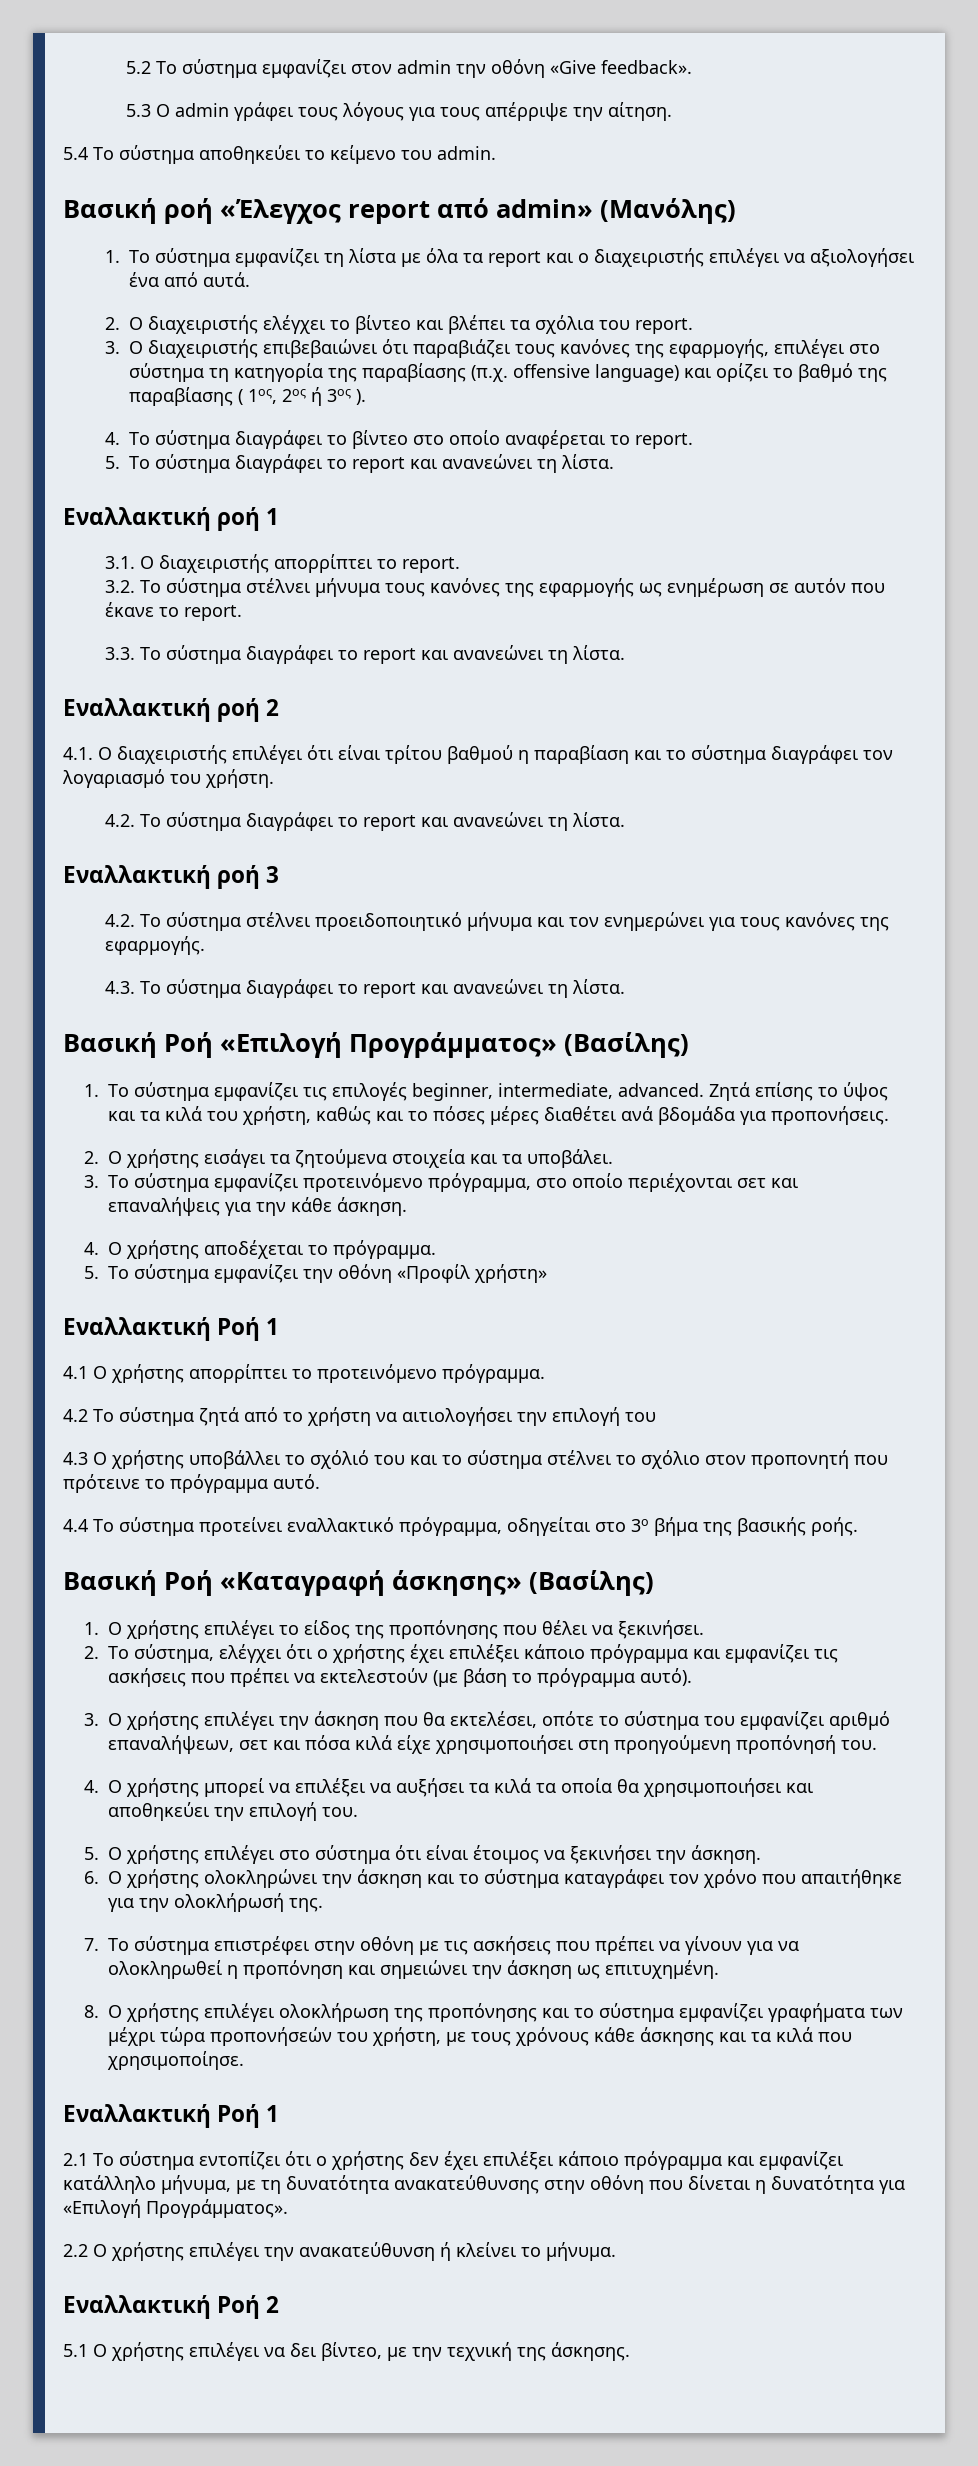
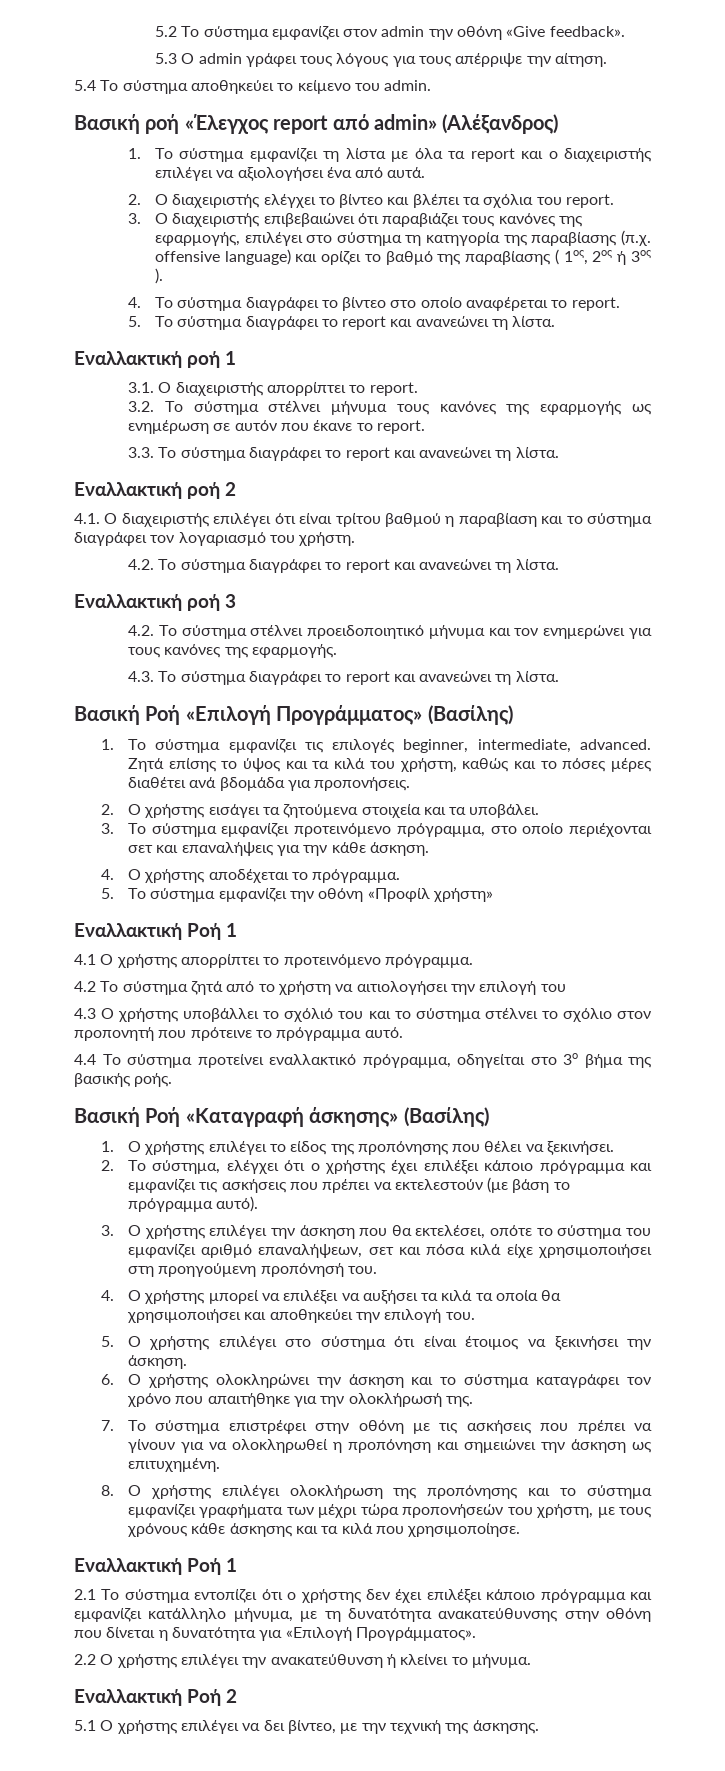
[600,198,736,224] (Μανόλης) -> [442,114,559,134] (Αλέξανδρος)

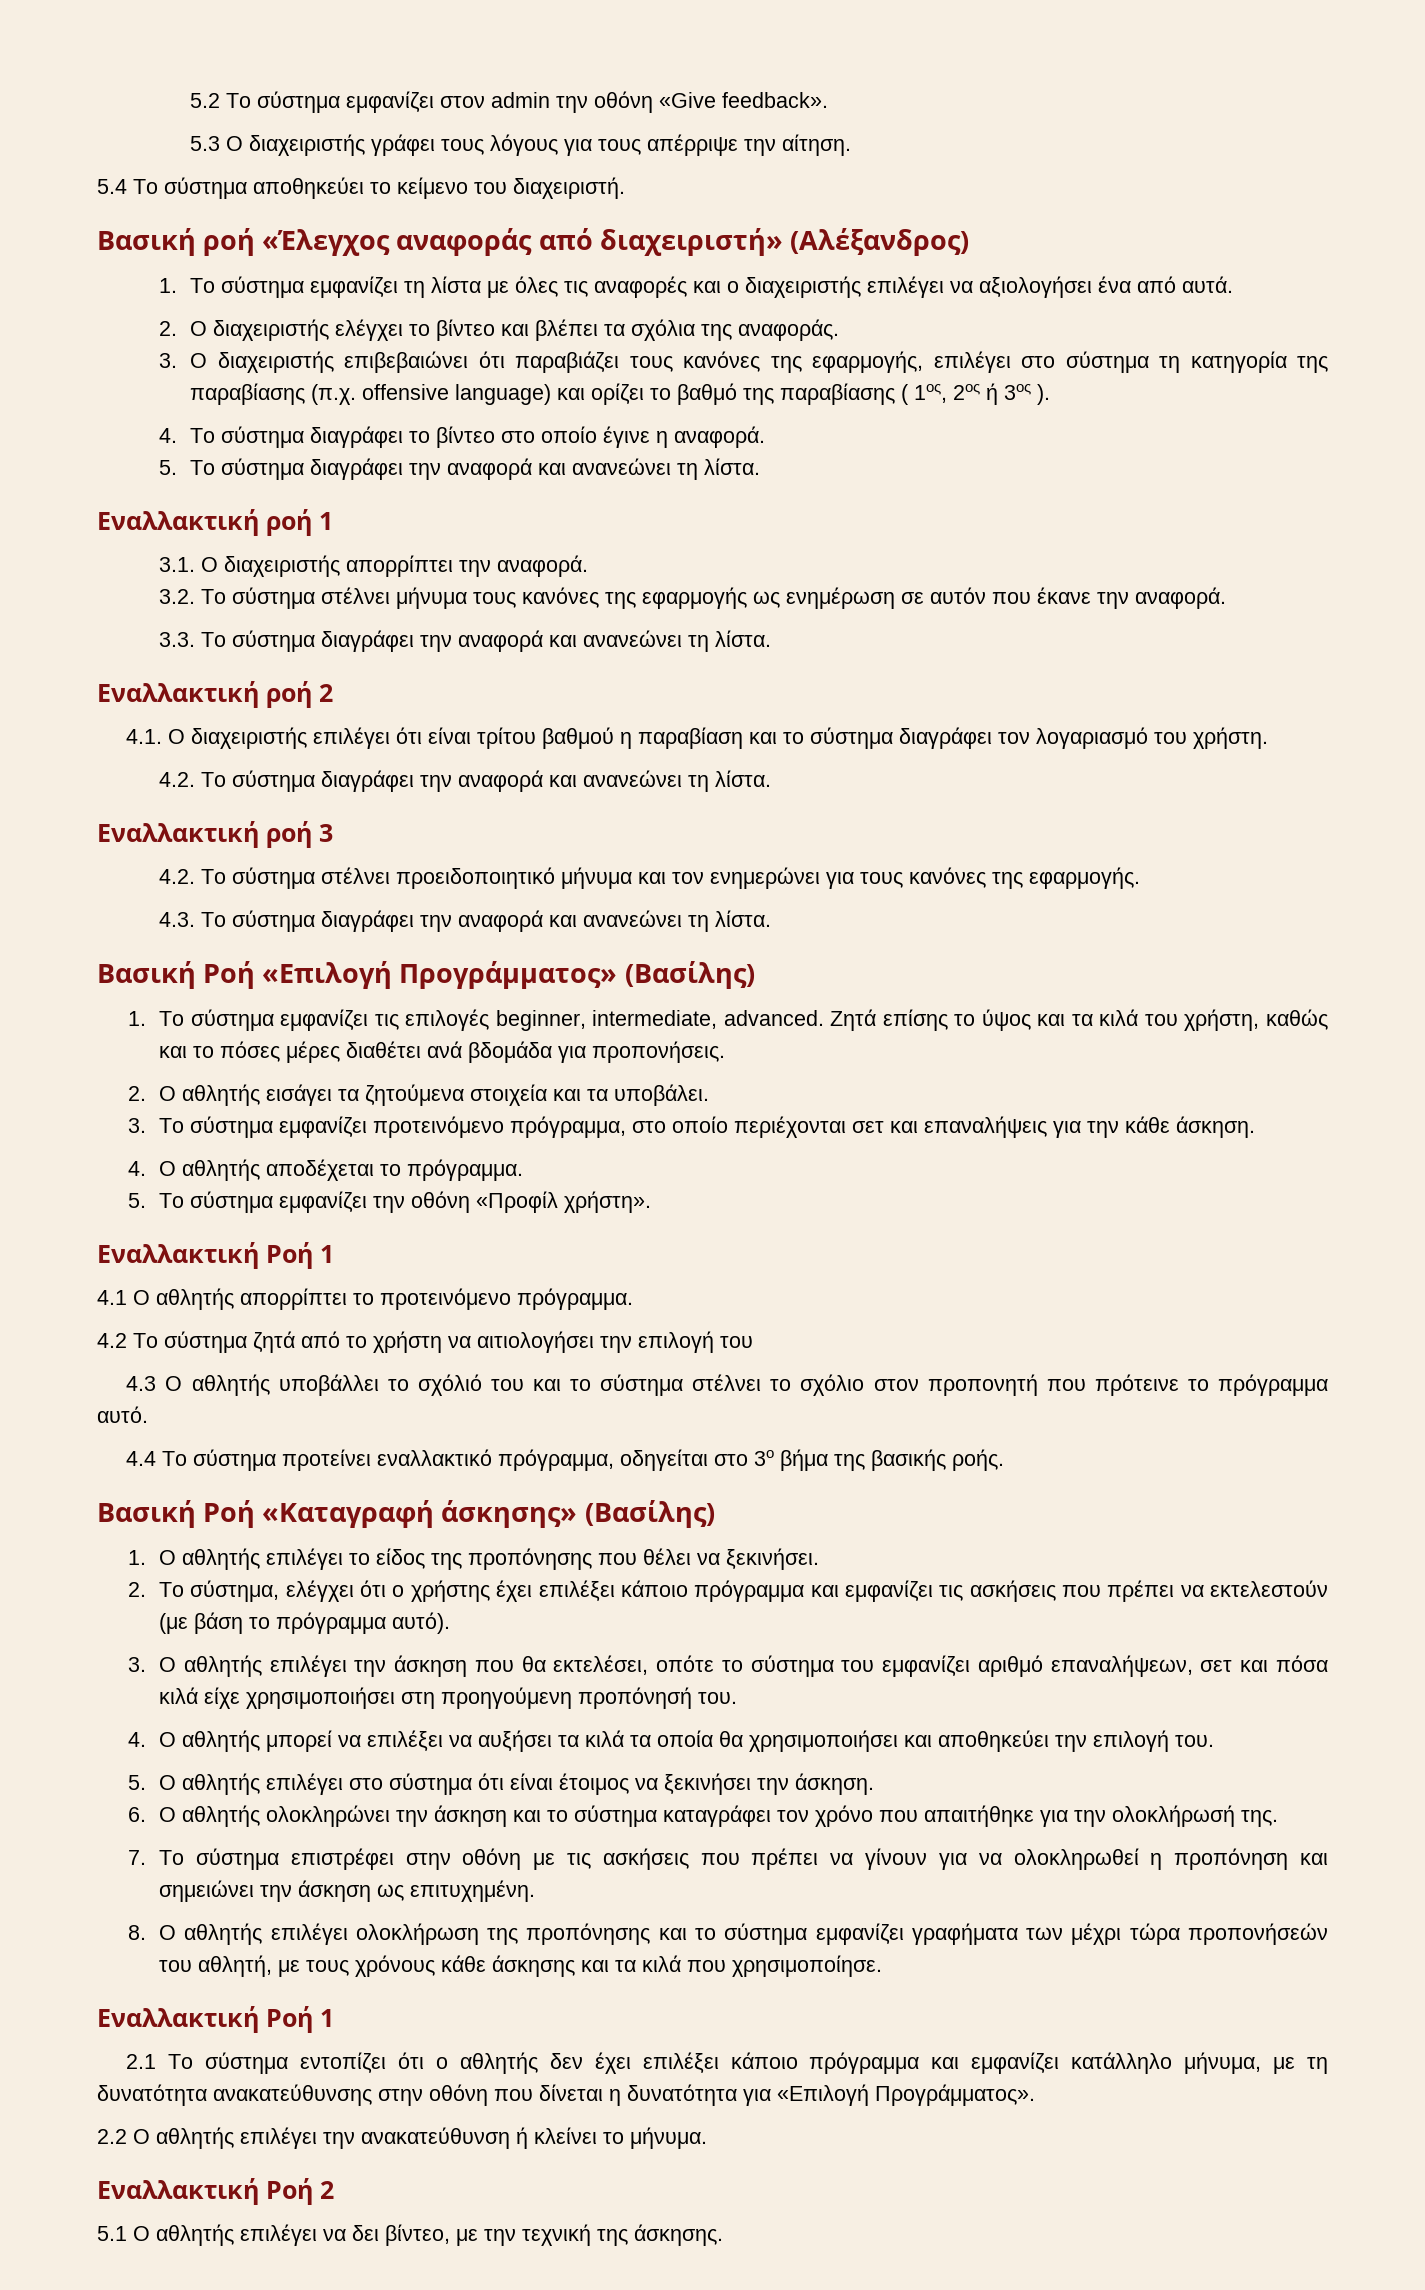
[198,53,242,64] admin -> [249,134,366,156] διαχειριστής
[384,80,432,91] admin. -> [513,177,625,199] διαχειριστή.
[273,114,437,134] report από admin» -> [396,228,783,256] αναφοράς από διαχειριστή»
[414,148,515,162] όλα τα report -> [515,276,688,298] όλες τις αναφορές
[536,194,615,208] του report. -> [701,319,840,341] της αναφοράς.
[466,297,620,311] αναφέρεται το report. -> [603,426,766,448] έγινε η αναφορά.
[321,316,387,330] το report -> [409,458,533,480] την αναφορά
[349,382,418,396] το report. -> [459,555,589,577] την αναφορά.
[356,420,425,434] το report. -> [1097,587,1227,609] την αναφορά.
[325,447,390,461] το report -> [420,630,544,652] την αναφορά
[325,559,390,573] το report -> [420,770,544,792] την αναφορά
[325,671,390,685] το report -> [420,910,544,932] την αναφορά
[144,804,206,818] χρήστης -> [182,1084,261,1106] αθλητής
[144,869,206,883] χρήστης -> [182,1159,261,1181] αθλητής
[432,888,493,902] χρήστη» -> [564,1191,652,1213] χρήστη».
[116,954,178,968] χρήστης -> [156,1288,234,1310] αθλητής
[118,1008,180,1022] χρήστης -> [191,1374,270,1396] αθλητής
[144,1141,206,1155] χρήστης -> [182,1548,261,1570] αθλητής
[144,1225,206,1239] χρήστης -> [183,1655,262,1677] αθλητής
[144,1290,206,1304] χρήστης -> [182,1730,261,1752] αθλητής
[149,1336,211,1350] χρήστης -> [182,1773,261,1795] αθλητής
[147,1374,209,1388] χρήστης -> [182,1805,261,1827] αθλητής
[150,1485,212,1499] χρήστης -> [184,1923,263,1945] αθλητής
[536,1504,594,1518] χρήστη, -> [198,1955,273,1977] αθλητή,
[300,1589,362,1603] χρήστης -> [459,2052,538,2074] αθλητής
[116,1654,178,1668] χρήστης -> [156,2127,234,2149] αθλητής
[116,1720,178,1734] χρήστης -> [156,2224,234,2246] αθλητής

